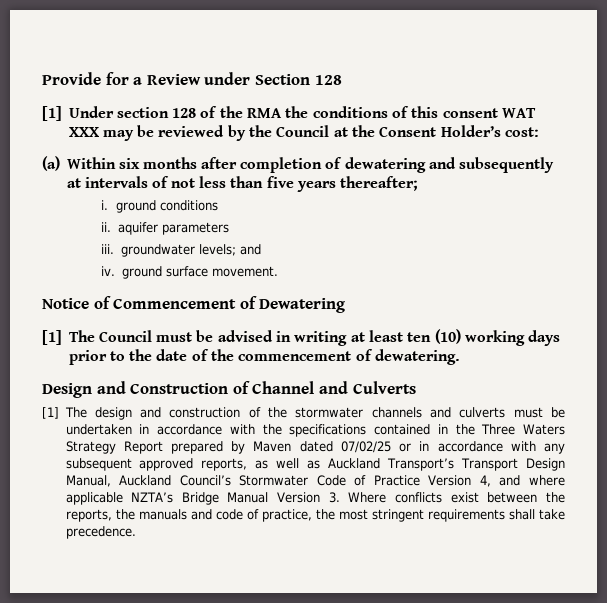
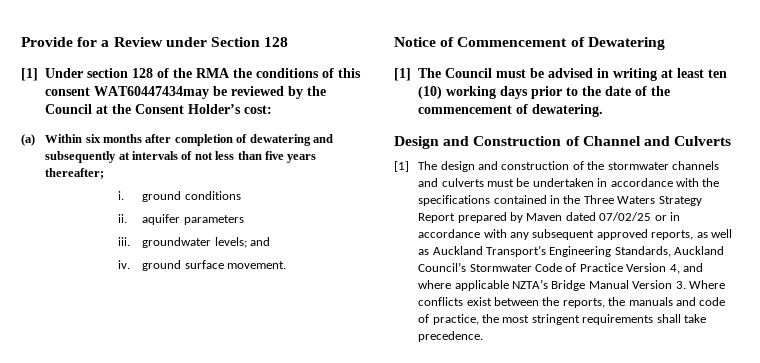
[502,108,537,118] [68,127,134,141] WAT XXX may -> [94,86,210,99] WAT60447434may
[461,458,565,471] [65,475,111,487] Transport Design Manual, -> [549,246,671,257] Engineering Standards,

